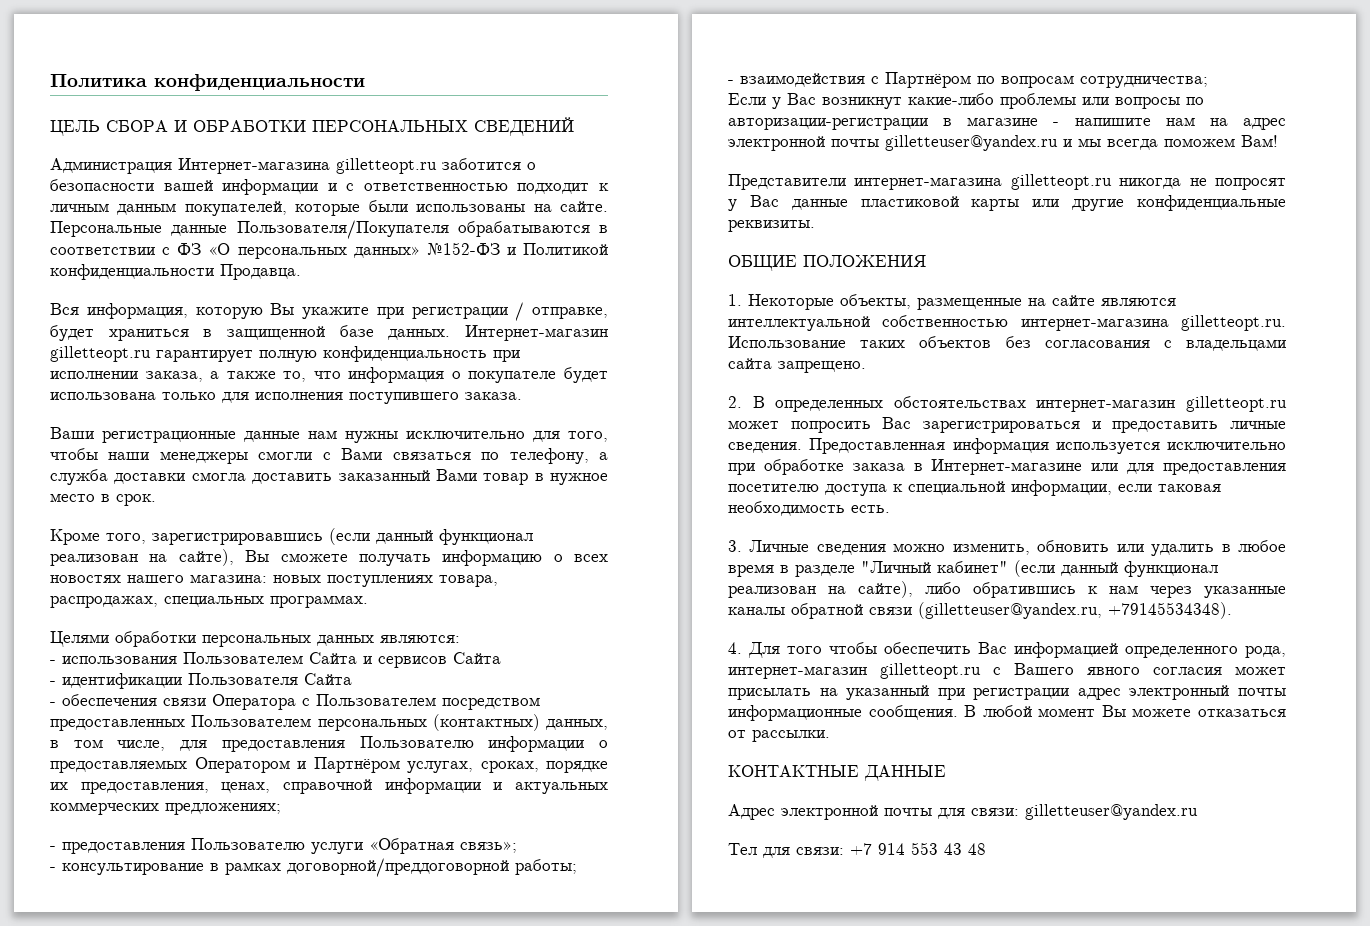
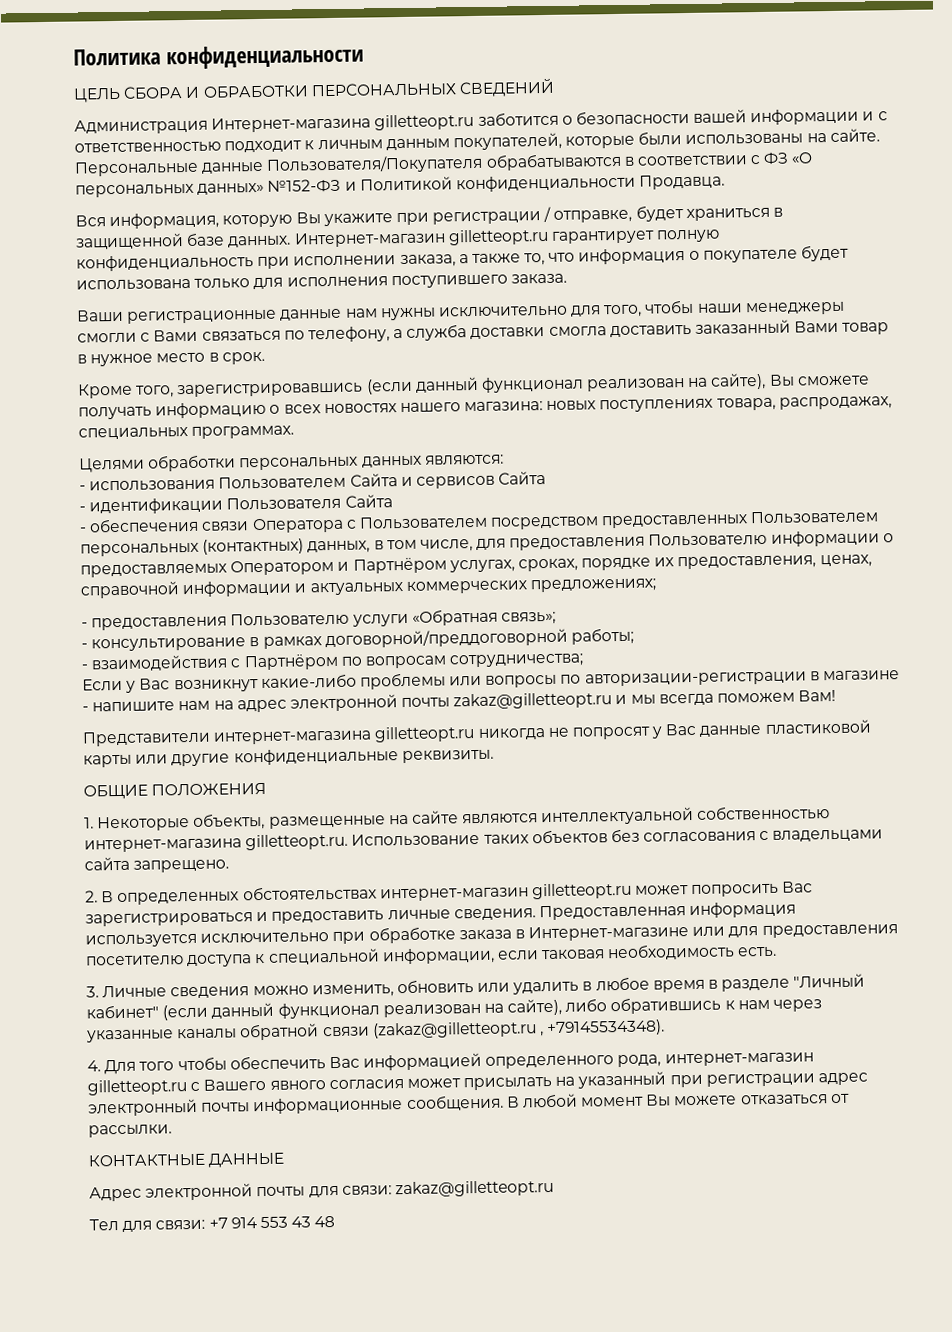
[885,135,1058,151] gilletteuser@yandex.ru -> [453,692,613,710] zakaz@gilletteopt.ru
[918,602,1102,619] (gilletteuser@yandex.ru, -> [371,1021,544,1039] (zakaz@gilletteopt.ru ,
[1025,804,1198,820] gilletteuser@yandex.ru -> [394,1179,554,1198] zakaz@gilletteopt.ru

